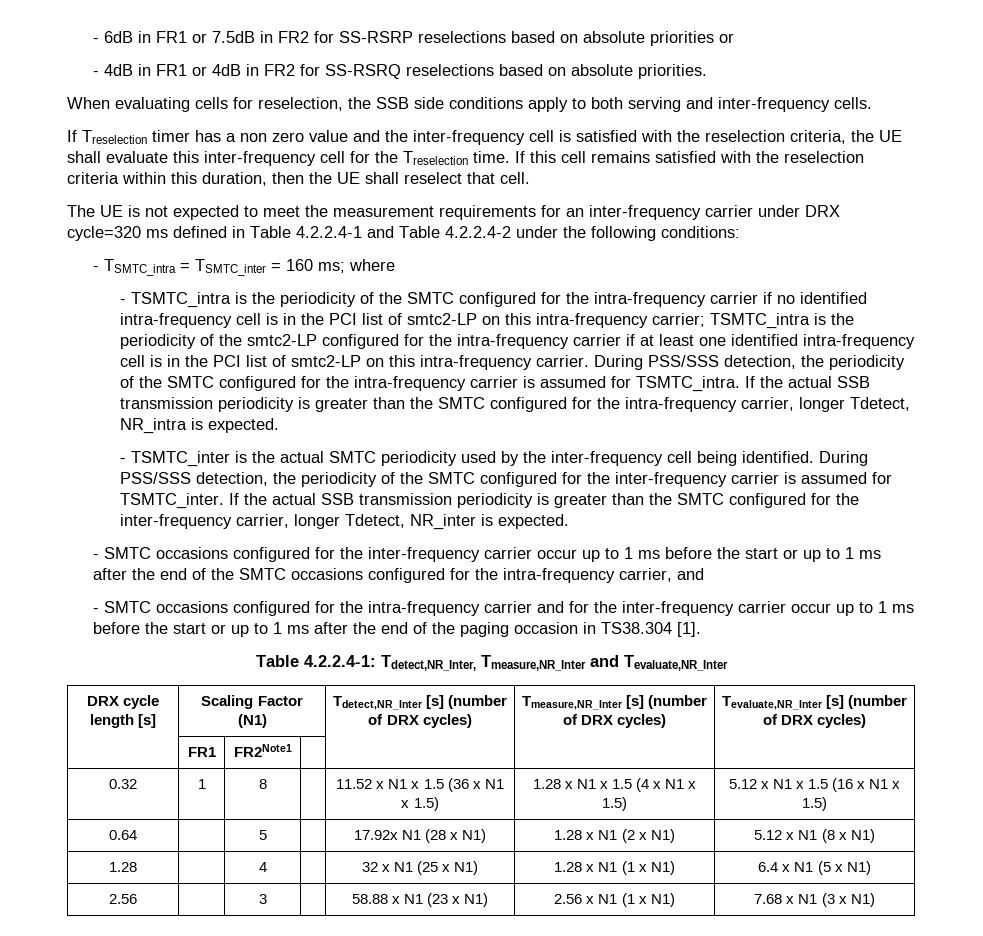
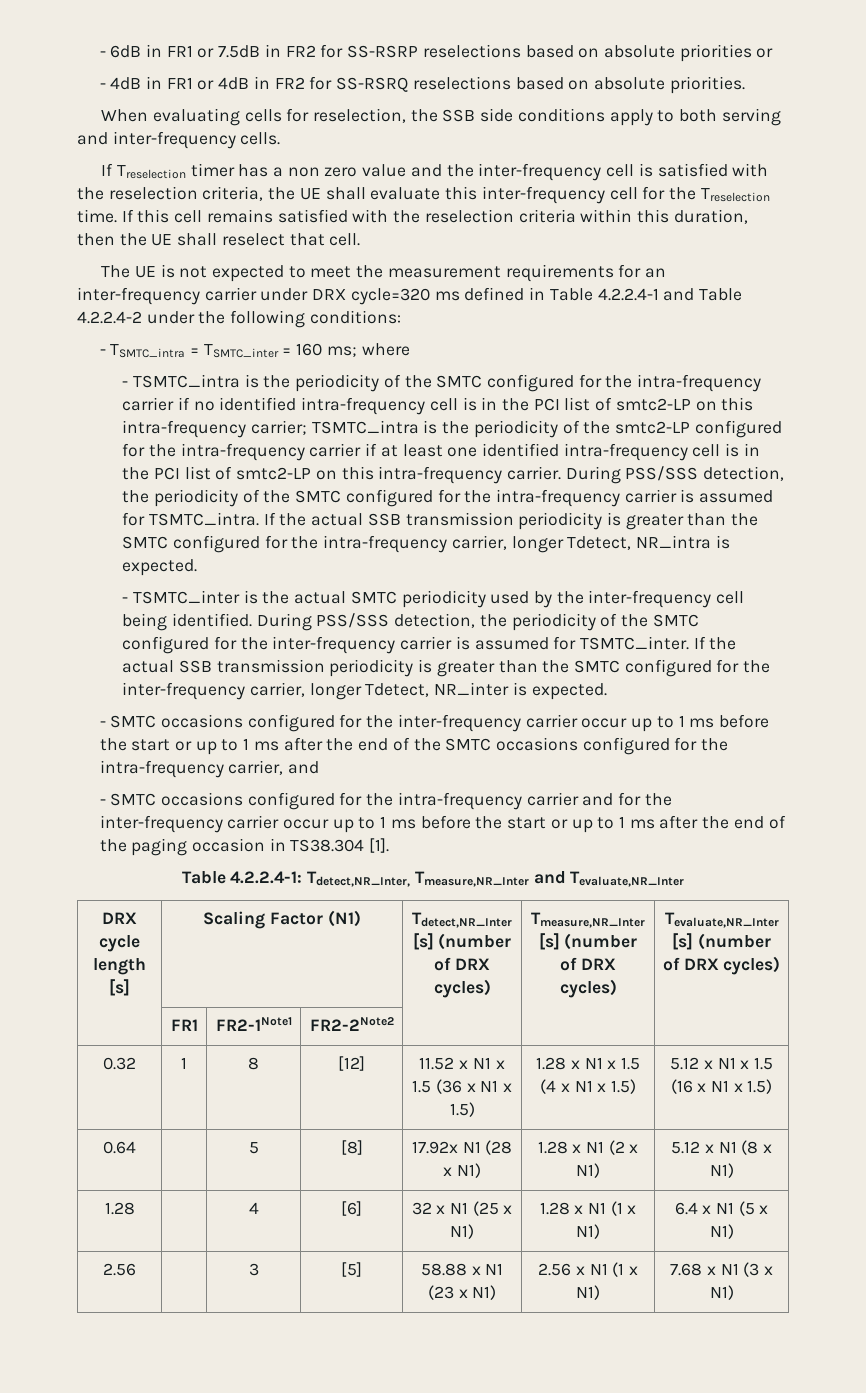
[233,744,292,757] FR2Note1 | -> [215,1017,292,1031] [309,1017,394,1031] FR2-1Note1 | FR2-2Note2
(267, 784) none -> [338,1056,365,1071] [12]
(267, 835) none -> [340,1140,363,1155] [8]
(267, 867) none -> [341,1201,362,1216] [6]
(267, 899) none -> [341,1262,362,1277] [5]

